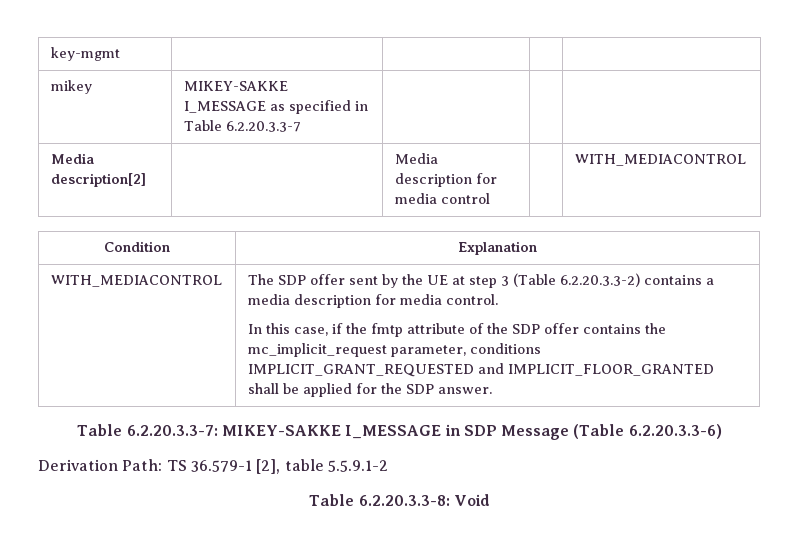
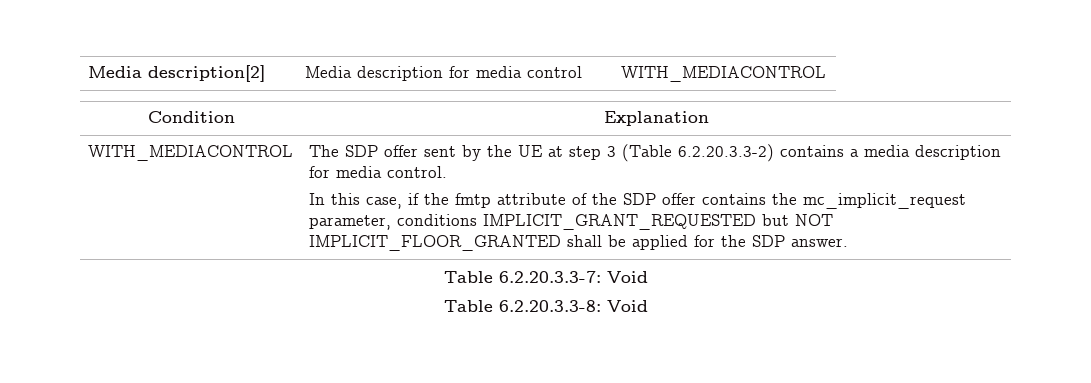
[50,47,120,61] [50,80,92,94] [183,81,288,91] [183,100,368,114] [183,120,301,132] key-mgmt | | | | // mikey | MIKEY-SAKKE I_MESSAGE as specified in Table 6.2.20.3.3-7 | | | // -> (87, 72) none
[477,363,504,374] and -> [761,214,833,226] but NOT
[221,424,722,440] [38,459,388,474] MIKEY-SAKKE I_MESSAGE in SDP Message (Table 6.2.20.3.3-6) // Derivation Path: TS 36.579-1 [2], table 5.5.9.1-2 -> [606,271,648,283] Void

